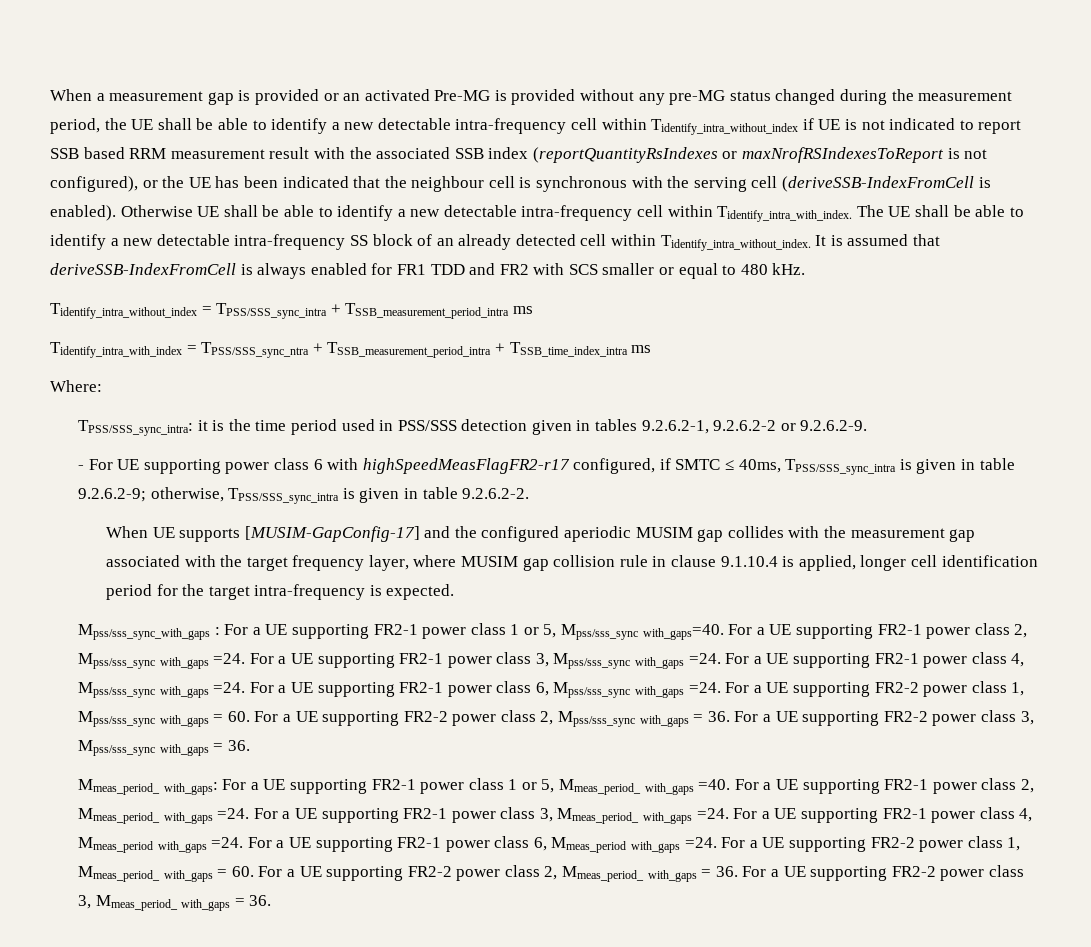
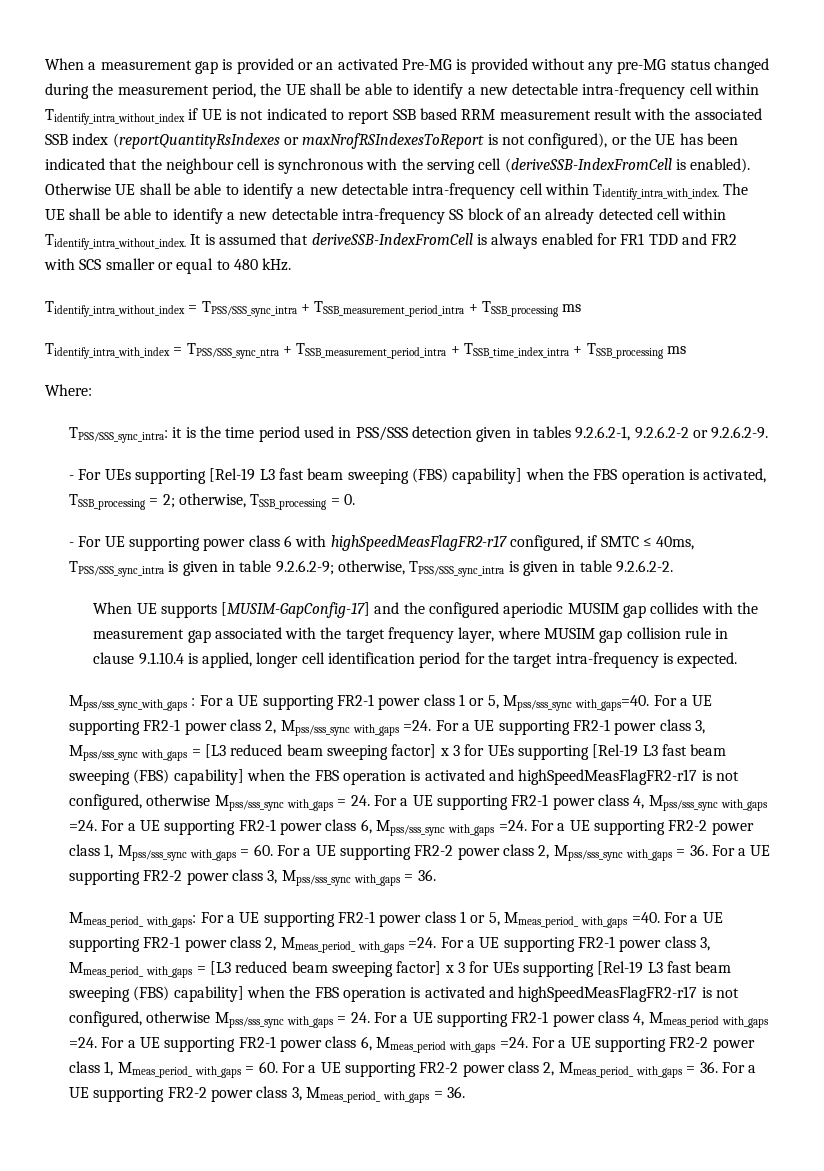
(510, 311) none -> [468,301,558,317] + TSSB_processing
(628, 349) none -> [573,343,663,359] + TSSB_processing
(868, 425) none -> [69,468,767,484] [69,493,356,510] // - For UEs supporting [Rel-19 L3 fast beam sweeping (FBS) capability] when the FBS operation is activated, TSSB_processing = 2; otherwise, TSSB_processing = 0.
[688,653,721,664] =24. -> [191,744,727,760] [69,769,739,785] [69,794,370,811] = [L3 reduced beam sweeping factor] x 3 for UEs supporting [Rel-19 L3 fast beam sweeping (FBS) capability] when the FBS operation is activated and highSpeedMeasFlagFR2-r17 is not configured, otherwise Mpss/sss_sync with_gaps = 24.
[696,808,729,819] =24. -> [196,961,732,977] [69,986,739,1002] [69,1011,370,1028] = [L3 reduced beam sweeping factor] x 3 for UEs supporting [Rel-19 L3 fast beam sweeping (FBS) capability] when the FBS operation is activated and highSpeedMeasFlagFR2-r17 is not configured, otherwise Mpss/sss_sync with_gaps = 24.

